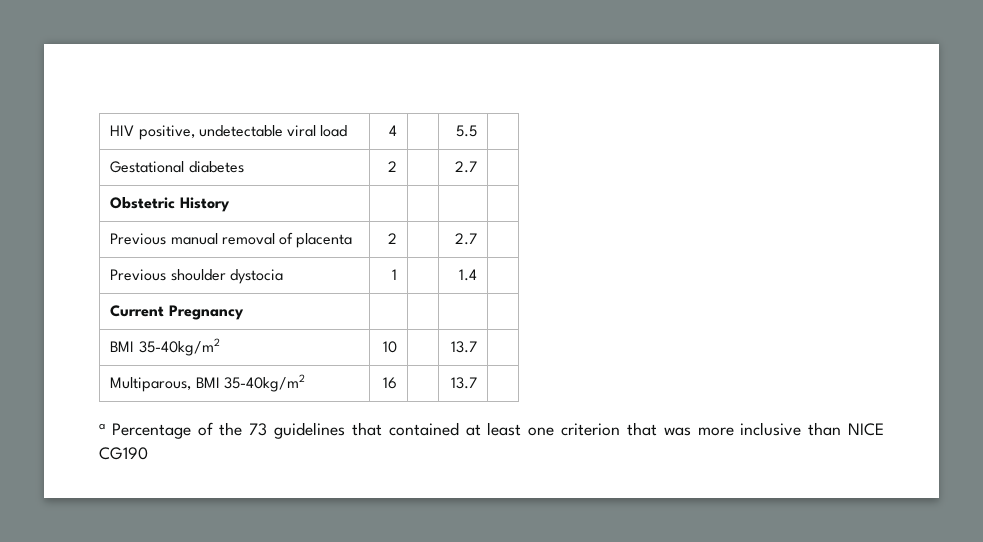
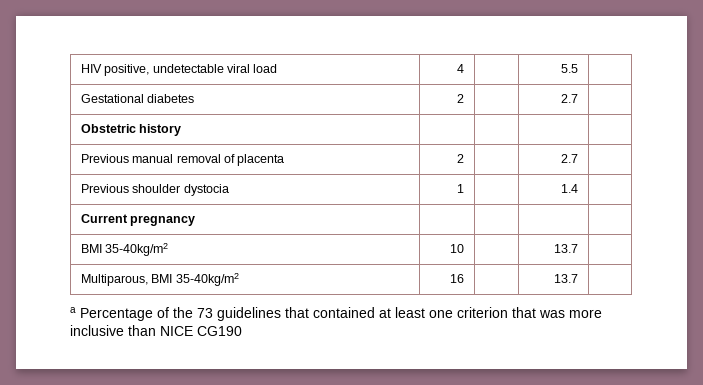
[179,197,230,212] History -> [139,124,182,136] history
[168,305,244,320] Pregnancy -> [130,215,196,226] pregnancy

